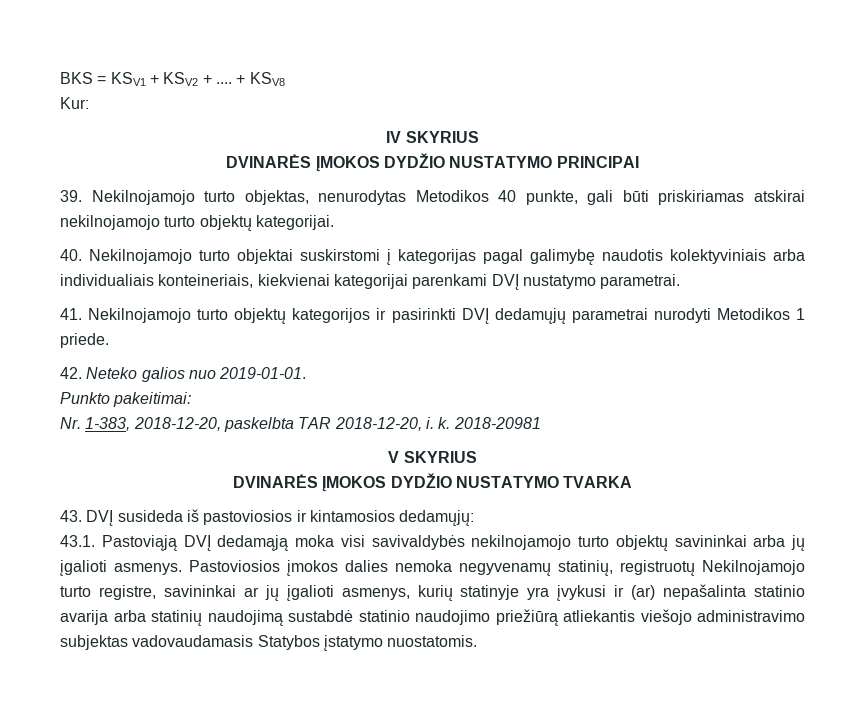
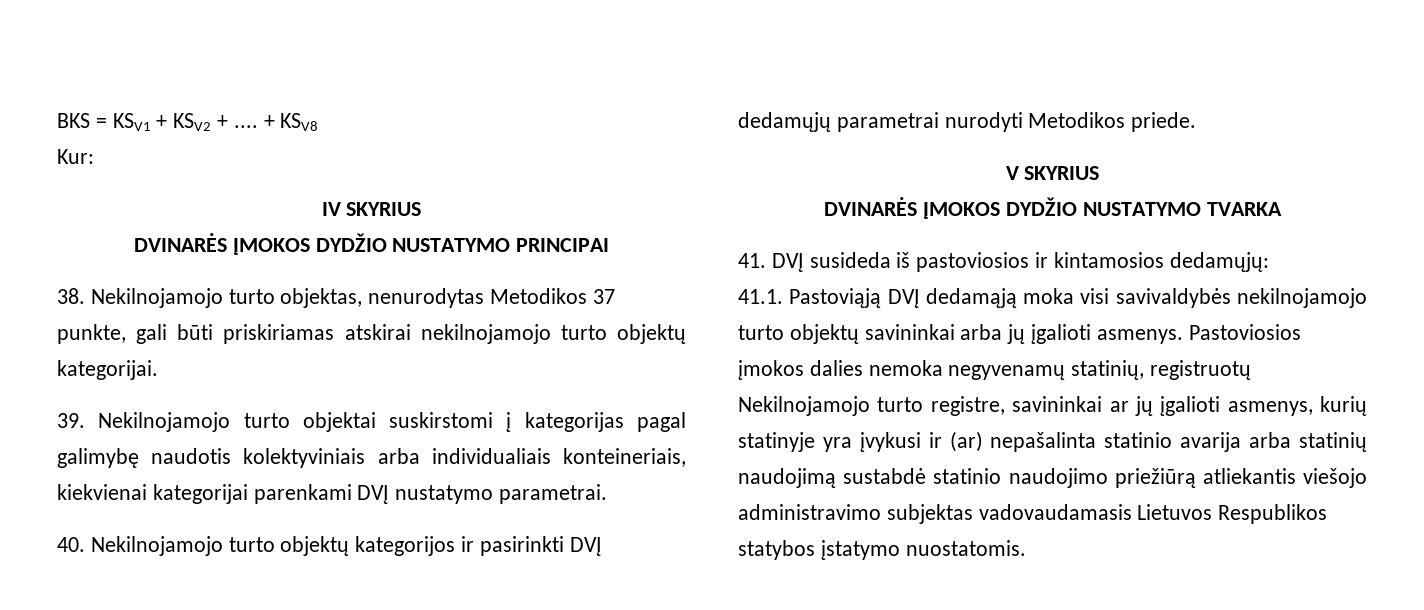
[60,190,82,202] 39. -> [57,288,85,304] 38.
[498,190,517,202] 40 -> [592,289,615,304] 37
[60,249,82,261] 40. -> [57,413,85,428] 39.
[60,308,82,320] 41. -> [57,537,85,552] 40.
[796,308,806,320] 1 -> (1126, 120) none
[60,367,307,382] [60,392,192,407] [60,417,541,432] // 42. Neteko galios nuo 2019-01-01. // Punkto pakeitimai: // Nr. 1-383, 2018-12-20, paskelbta TAR 2018-12-20, i. k. 2018-20981 -> (1197, 122) none
[60,510,82,522] 43. -> [738,253,766,268] 41.
[60,535,95,547] 43.1. -> [738,289,783,304] 41.1.
[257,635,320,650] Statybos -> [1137,504,1328,524] [738,540,815,560] Lietuvos Respublikos statybos

